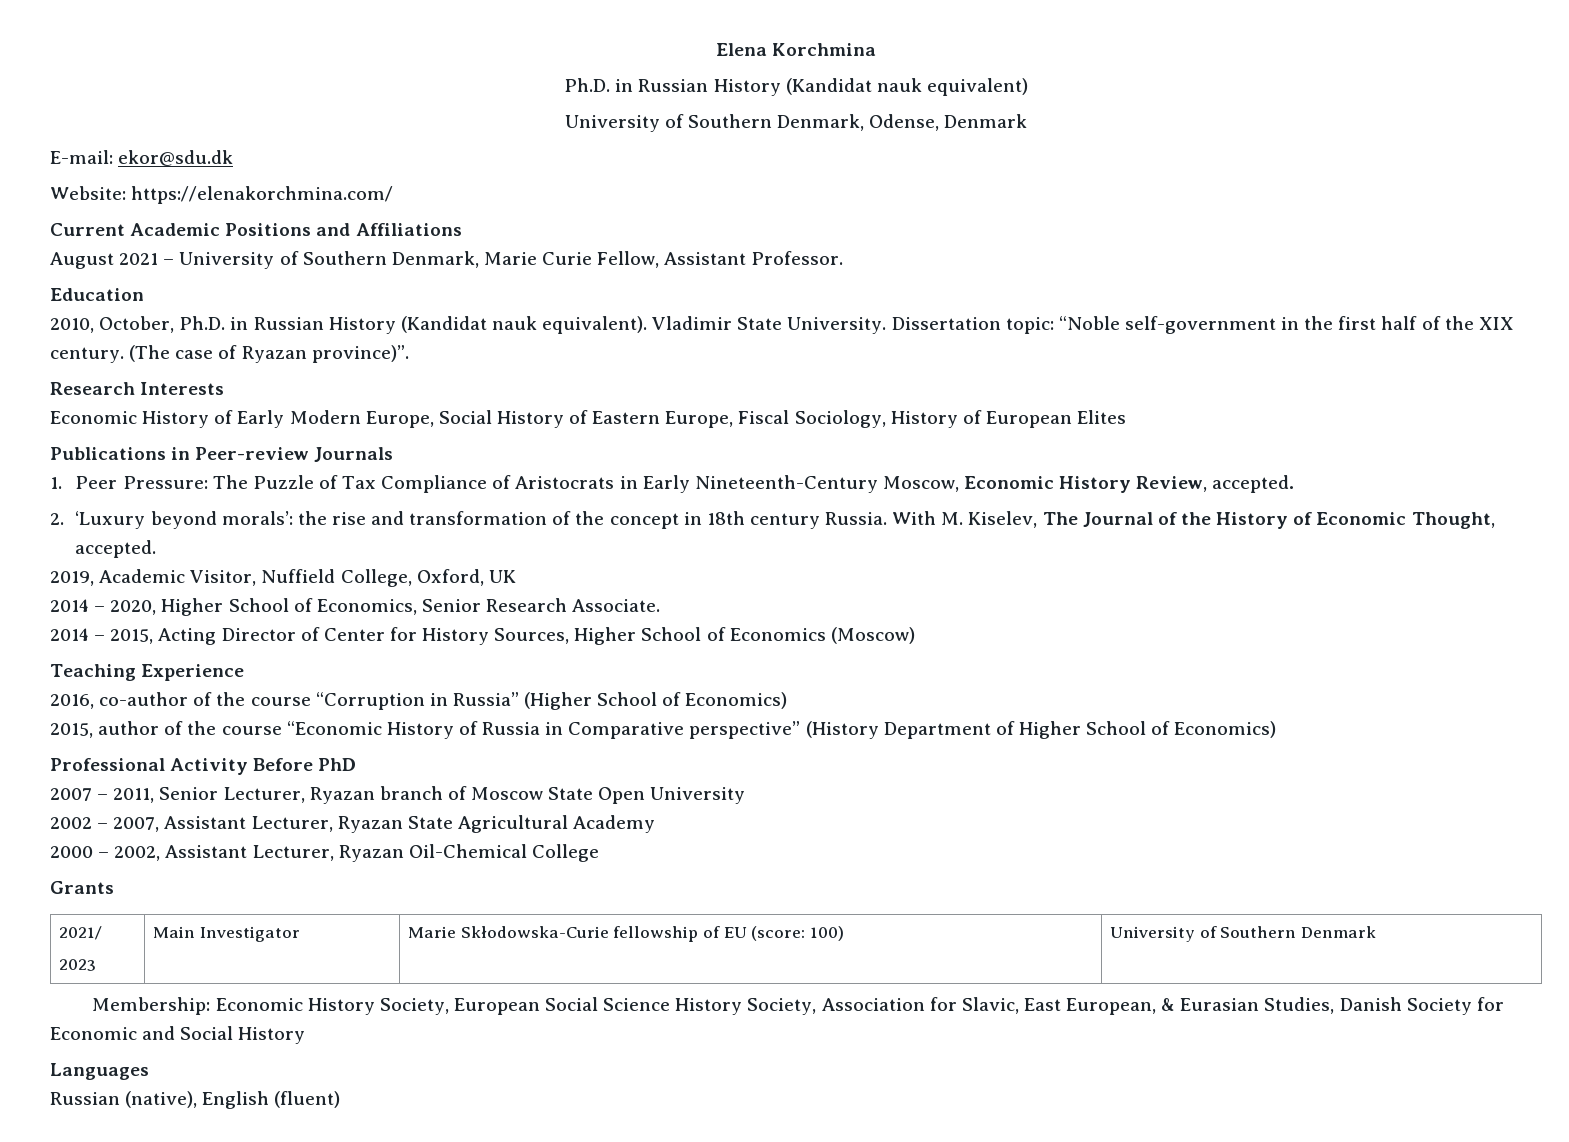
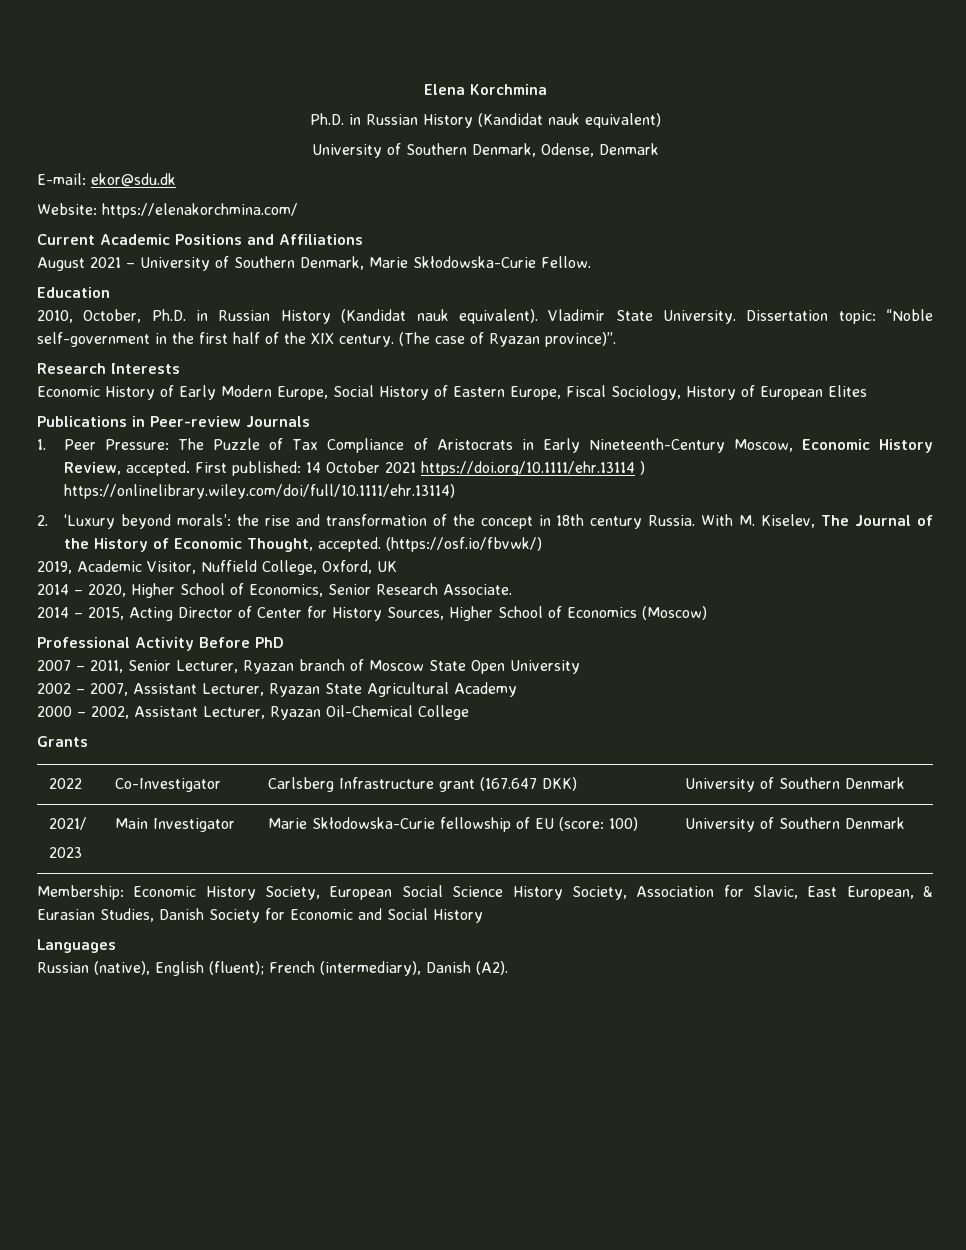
[542,251,844,268] Curie Fellow, Assistant Professor. -> [413,256,591,268] Skłodowska-Curie Fellow.
(1295, 484) none -> [195,461,646,476] [64,484,456,499] First published: 14 October 2021 https://doi.org/10.1111/ehr.13114 ) https://onlinelibrary.wiley.com/doi/full/10.1111/ehr.13114)
(157, 549) none -> [386,537,543,552] (https://osf.io/fbvwk/)
[50,664,245,681] [50,692,788,710] [50,721,1277,739] // Teaching Experience // 2016, co-author of the course “Corruption in Russia” (Higher School of Economics) // 2015, author of the course “Economic History of Russia in Comparative perspective” (History Department of Higher School of Economics) -> (707, 613) none
(114, 887) none -> [49,778,83,789] [115,778,222,792] [268,777,578,792] [685,777,906,792] // 2022 | Co-Investigator | Carlsberg Infrastructure grant (167.647 DKK) | University of Southern Denmark
[274,1091,341,1108] (fluent) -> [209,961,508,976] (fluent); French (intermediary), Danish (A2).

